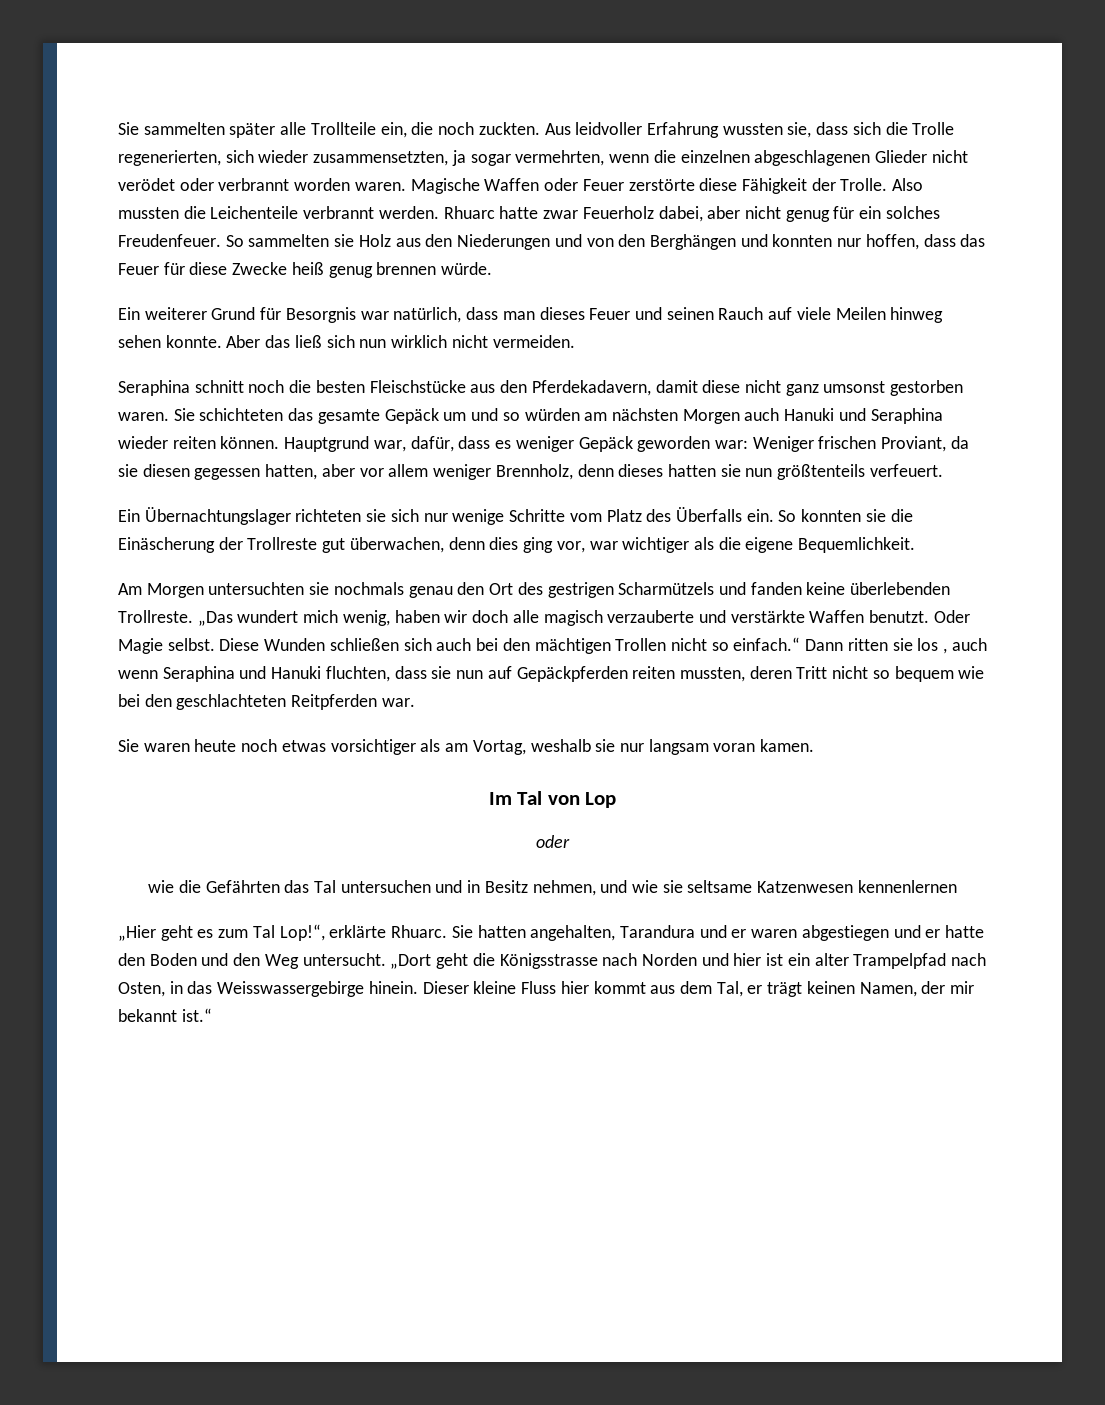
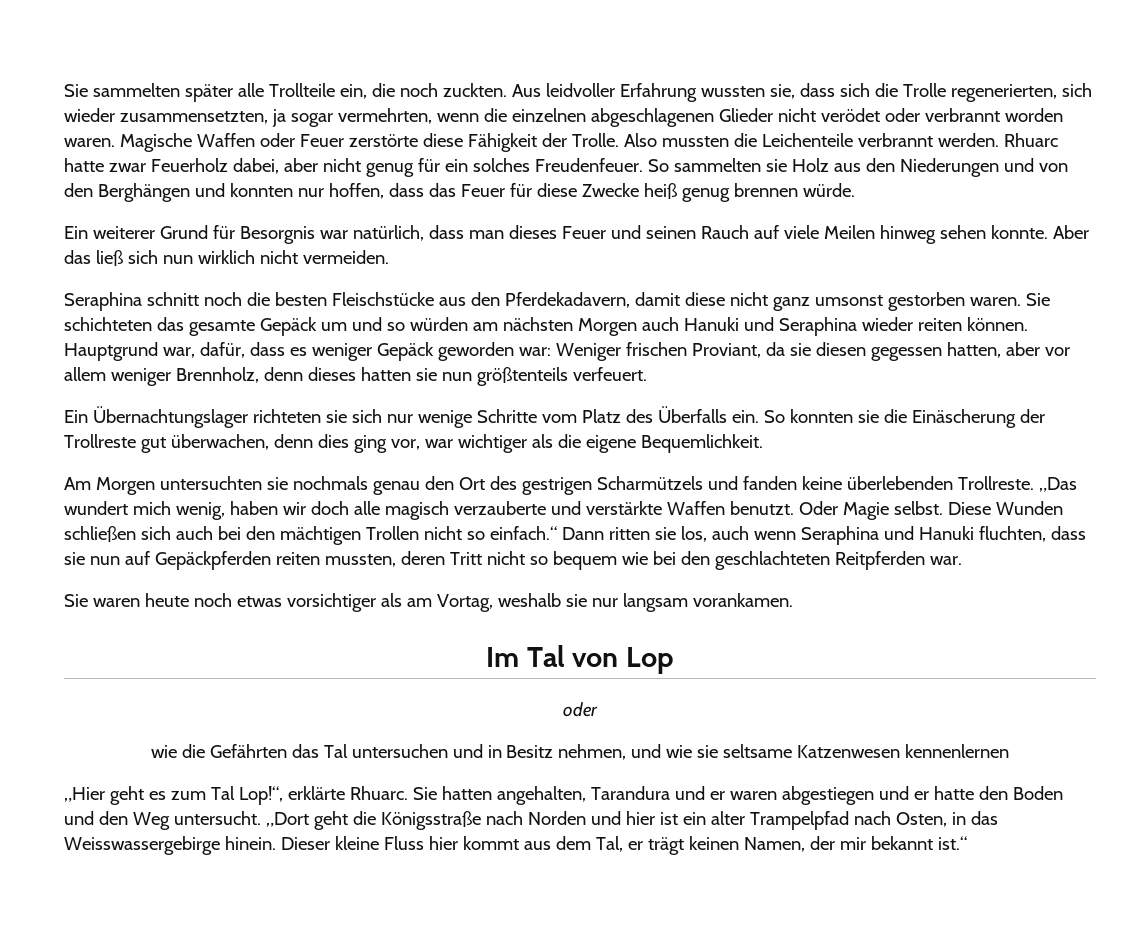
[917,638,948,654] los , -> [680,526,707,542] los,
[713,739,815,752] voran kamen. -> [692,593,793,607] vorankamen.
[499,953,598,969] Königsstrasse -> [380,811,481,830] Königsstraße

